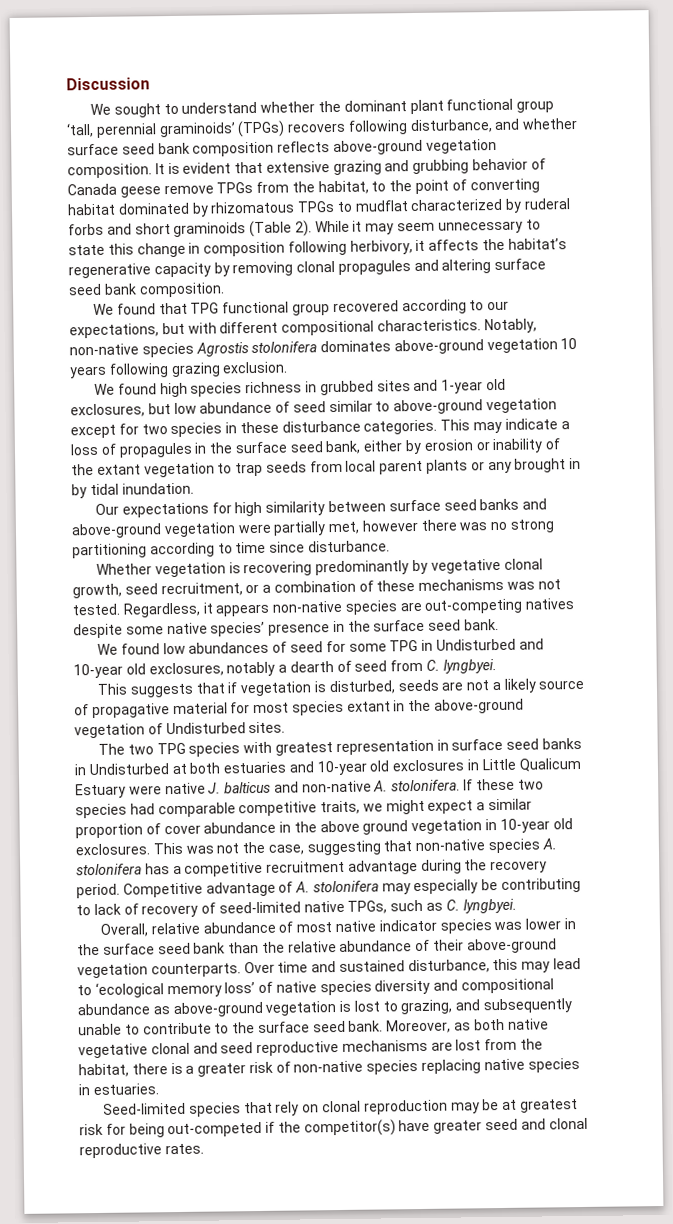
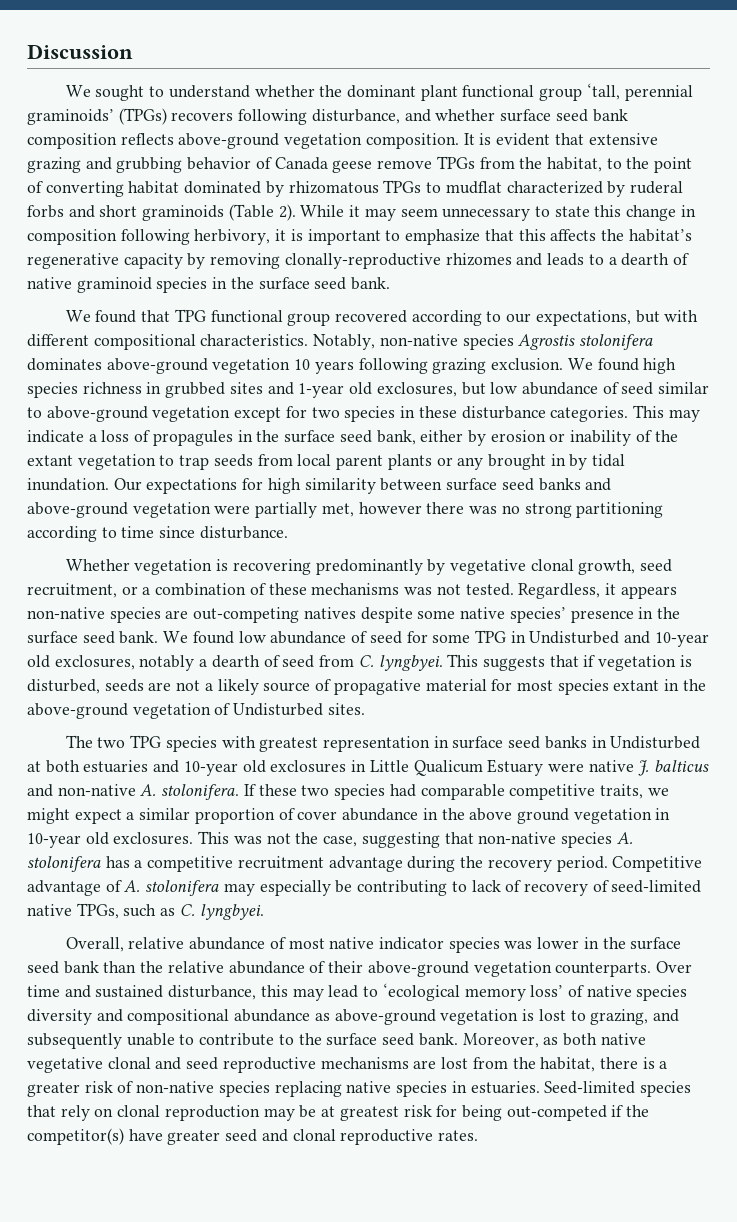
(426, 245) none -> [290,229,546,245] is important to emphasize that this
[296,258,547,275] [68,282,225,298] clonal propagules and altering surface seed bank composition. -> [284,253,689,269] [27,277,391,293] clonally-reproductive rhizomes and leads to a dearth of native graminoid species in the surface seed bank.
(289, 367) // -> (564, 364) none
(194, 488) // -> (109, 484) none
(500, 624) // -> (159, 637) none
[188,641,270,654] abundances -> [270,631,347,644] abundance
(496, 666) // -> (443, 663) none
(159, 1089) // -> (540, 1087) none

